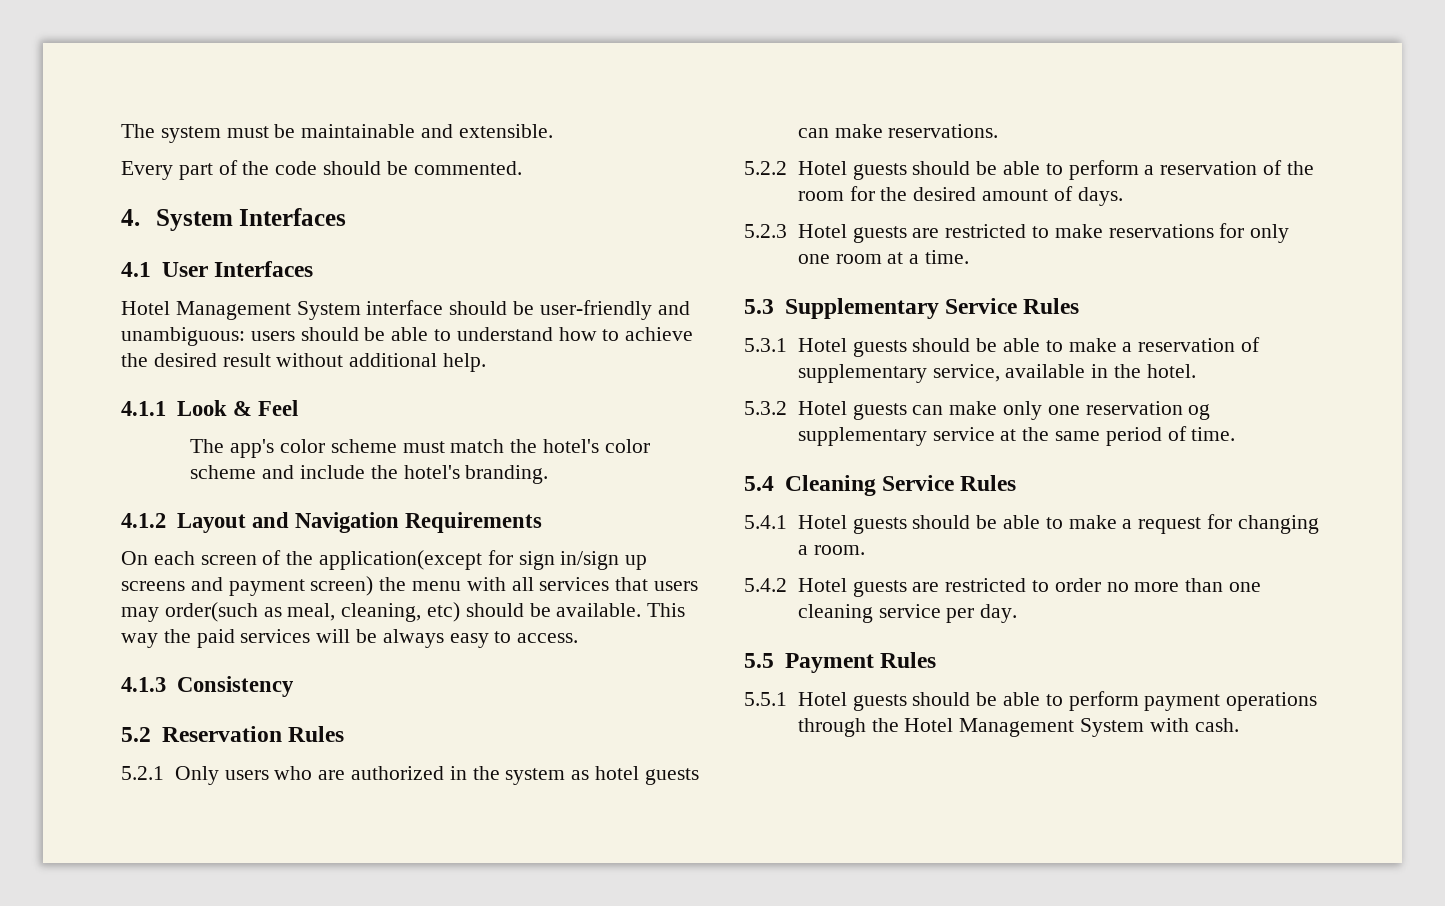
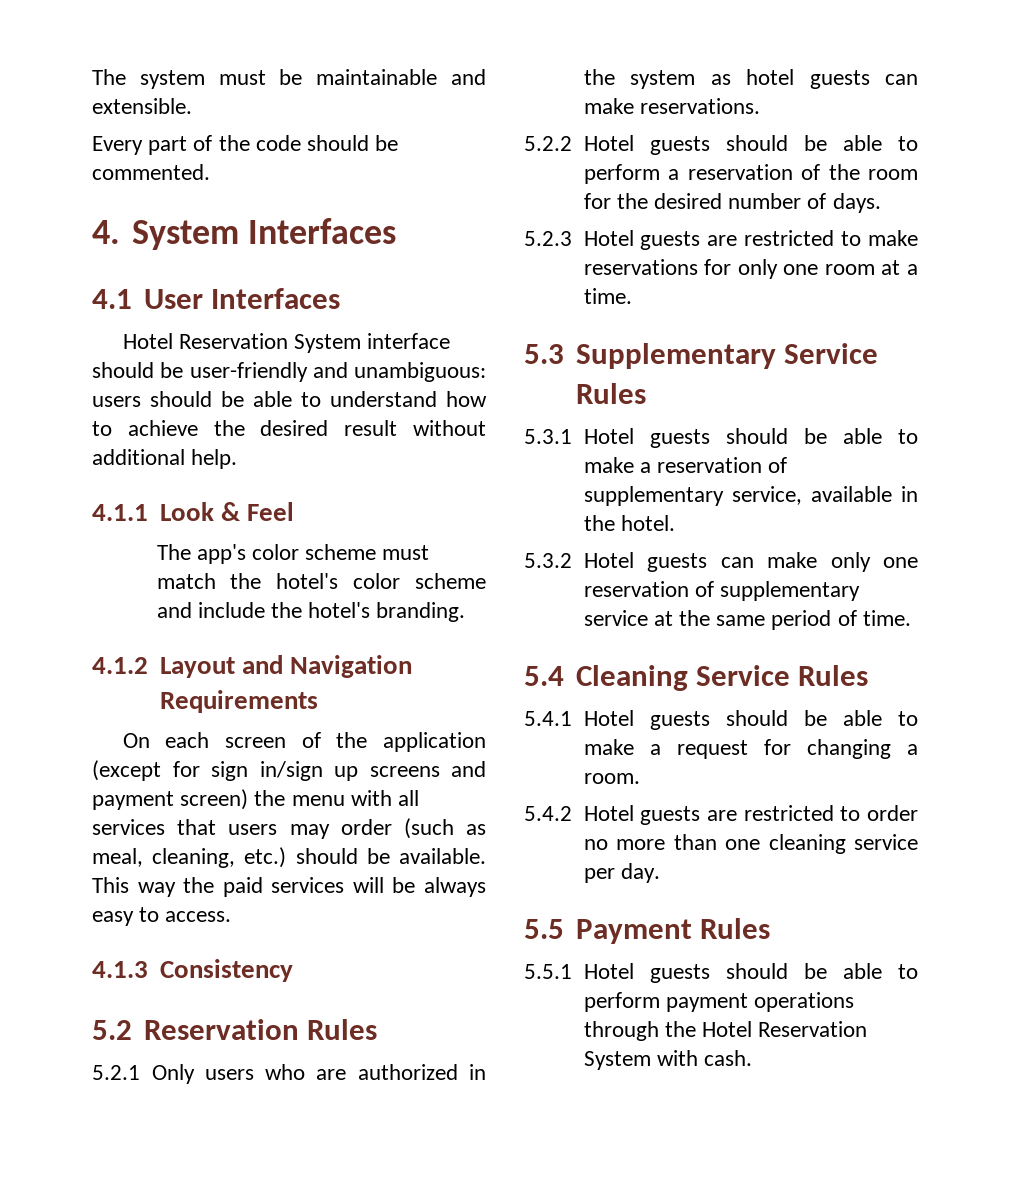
[175,301,291,320] Management -> [178,333,288,349] Reservation
[319,550,483,570] application(except -> [382,732,486,752] [92,760,161,781] application (except
[164,602,258,622] order(such -> [340,818,454,839] order (such
[427,602,461,622] etc) -> [244,847,287,868] etc.)
[981,189,1048,201] amount -> [728,193,802,209] number
[1188,404,1211,420] og -> [694,581,714,597] of
[959,718,1075,737] Management -> [758,1021,868,1037] Reservation

